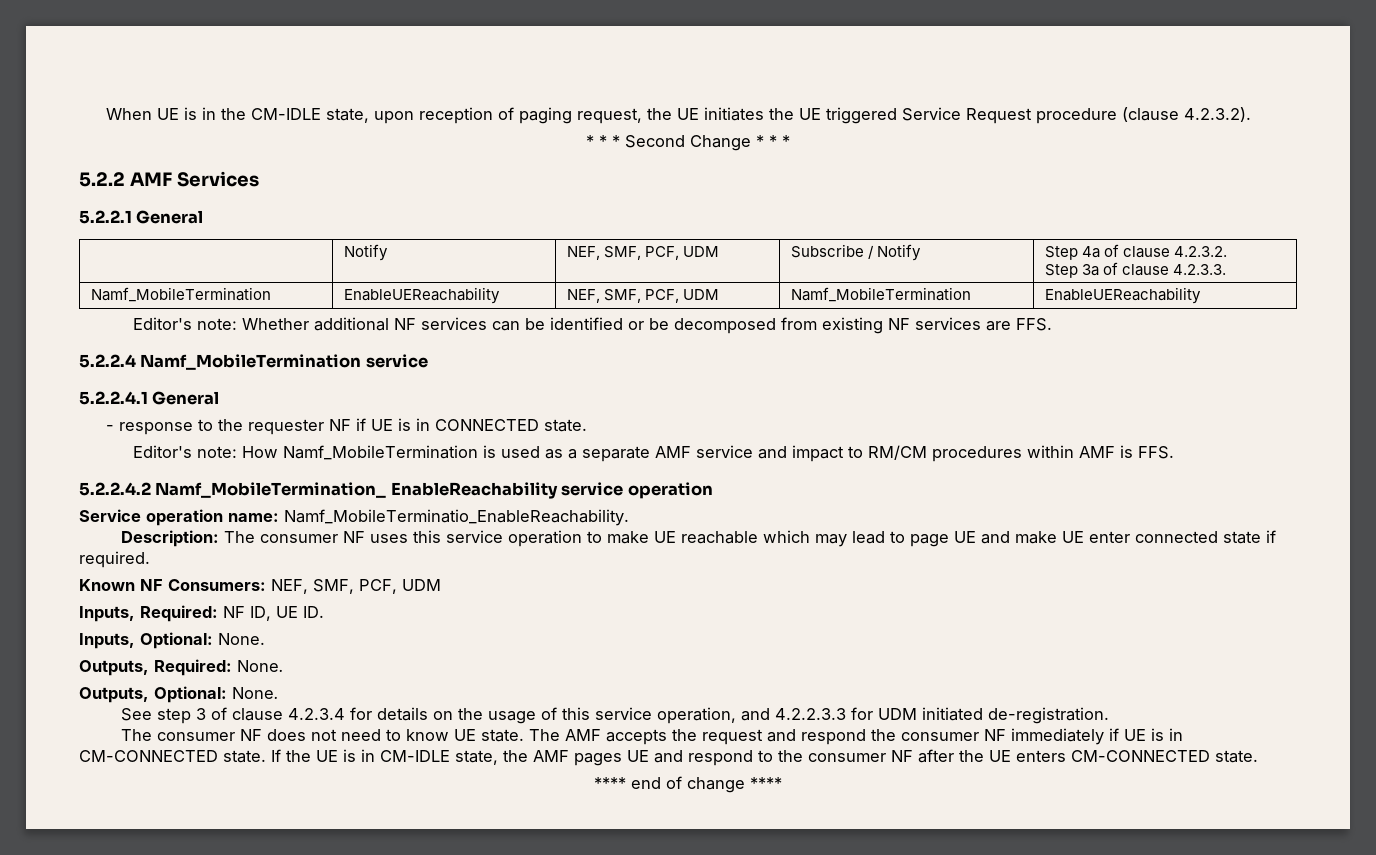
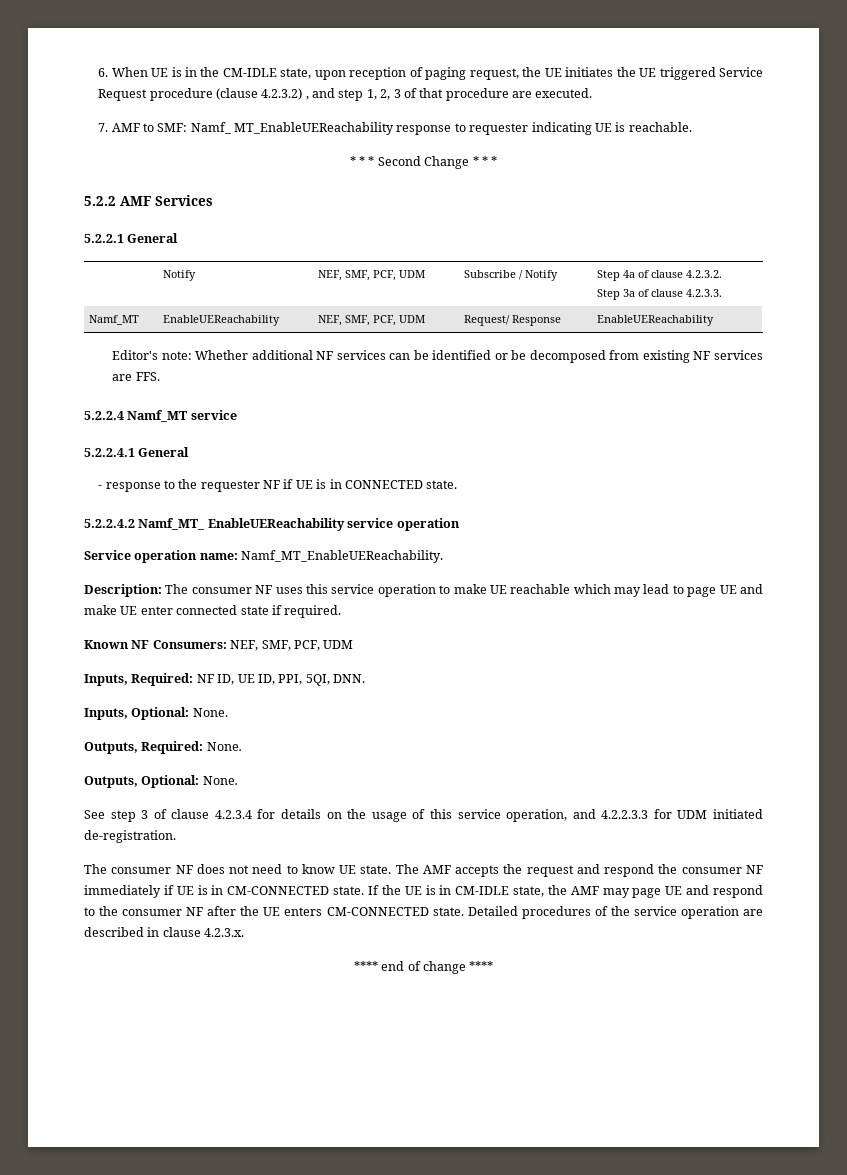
(105, 114) none -> [98,68,109,77] 6.
[1183,107,1251,122] 4.2.3.2). -> [261,88,593,101] [98,122,692,135] 4.2.3.2) , and step 1, 2, 3 of that procedure are executed. // 7. AMF to SMF: Namf_ MT_EnableUEReachability response to requester indicating UE is reachable.
[90,287,271,302] Namf_MobileTermination -> [89,315,140,325] Namf_MT
[790,287,971,302] Namf_MobileTermination -> [464,315,562,326] Request/ Response
[140,354,362,370] Namf_MobileTermination -> [127,410,189,422] Namf_MT
[132,445,1174,462] // Editor's note: How Namf_MobileTermination is used as a separate AMF service and impact to RM/CM procedures within AMF is FFS. -> (458, 484) none
[155,482,558,499] Namf_MobileTermination_ EnableReachability -> [138,518,345,531] Namf_MT_ EnableUEReachability
[284,509,629,526] Namf_MobileTerminatio_EnableReachability. -> [241,550,444,563] Namf_MT_EnableUEReachability.
[303,606,324,618] ID. -> [257,674,365,686] ID, PPI, 5QI, DNN.
[574,753,622,766] pages -> [602,888,662,898] may page
(1258, 756) none -> [467,906,763,919] [84,927,245,937] Detailed procedures of the service operation are described in clause 4.2.3.x.

